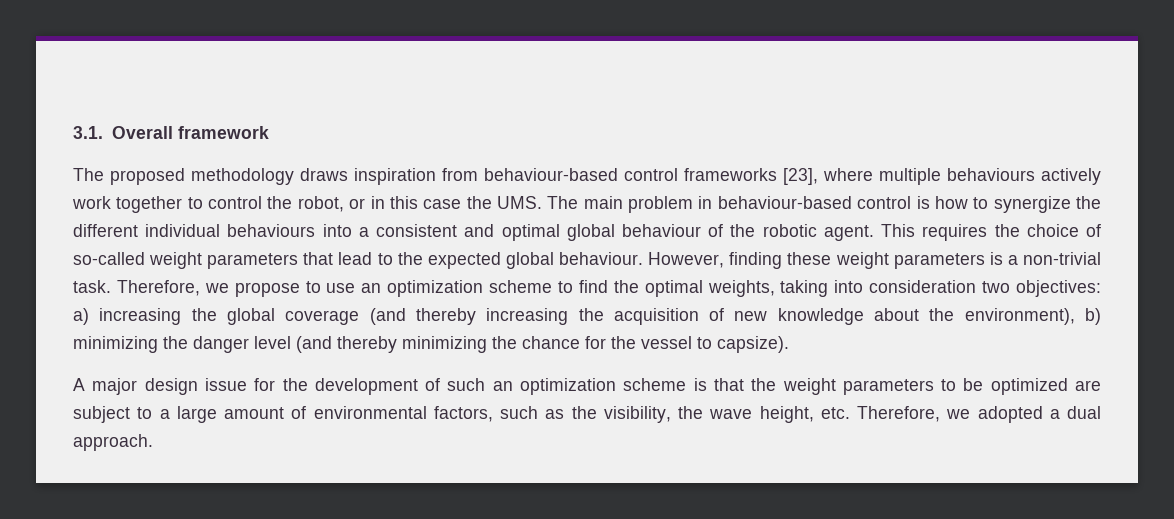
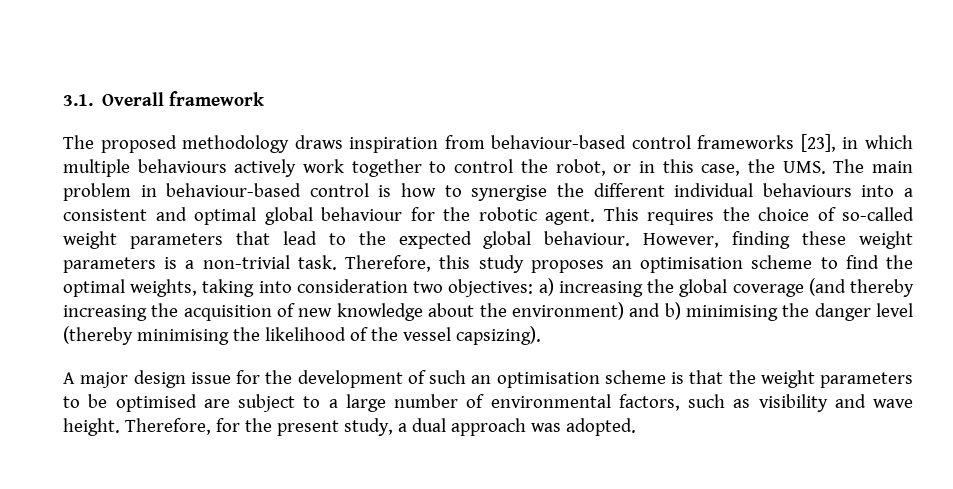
[823,168,873,181] where -> [842,135,913,149] in which
[423,199,462,209] case -> [701,164,741,176] case,
[993,196,1071,213] synergize -> [471,185,548,201] synergise
[708,224,724,237] of -> [410,207,435,221] for
[204,280,484,297] we propose to use an optimization -> [439,255,744,273] this study proposes an optimisation
[964,308,1101,325] [73,336,789,353] environment), b) minimizing the danger level (and thereby minimizing the chance for the vessel to capsize). -> [511,302,914,321] [63,326,541,345] environment) and b) minimising the danger level (thereby minimising the likelihood of the vessel capsizing).
[520,378,617,395] optimization -> [496,372,600,388] optimisation
[990,378,1068,395] optimized -> [115,394,197,412] optimised
[224,407,284,419] amount -> [394,394,458,408] number
[571,406,1101,423] [73,434,153,451] the visibility, the wave height, etc. Therefore, we adopted a dual approach. -> [758,394,913,412] [63,418,636,436] visibility and wave height. Therefore, for the present study, a dual approach was adopted.

